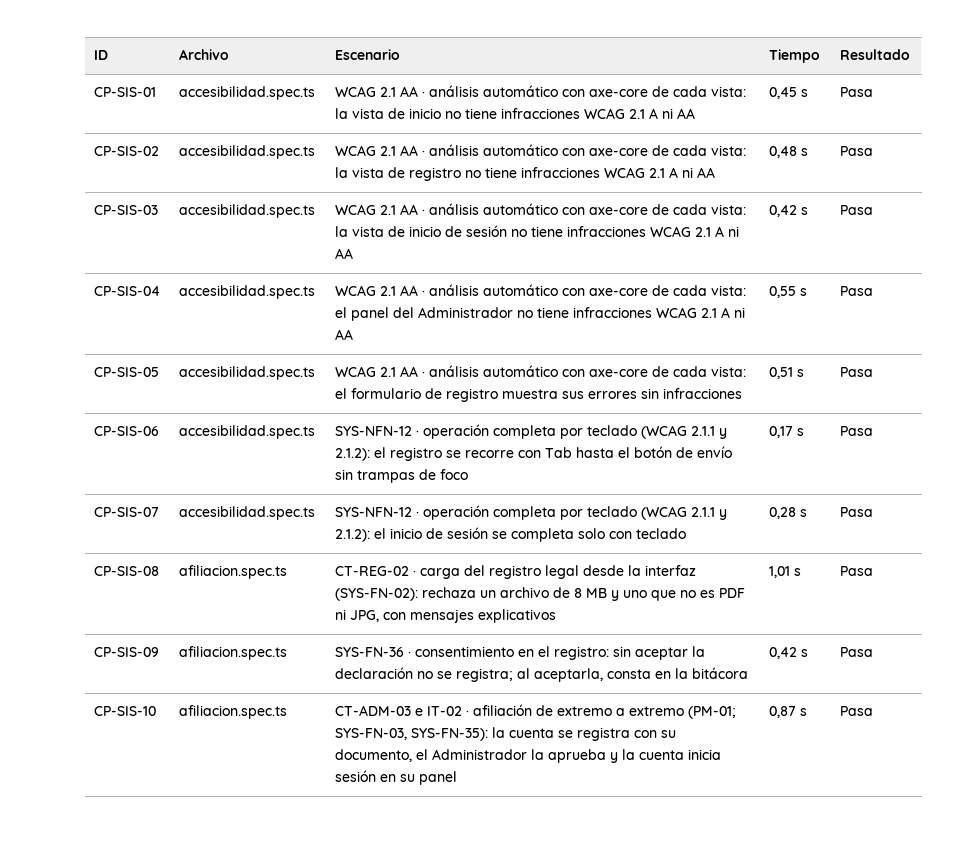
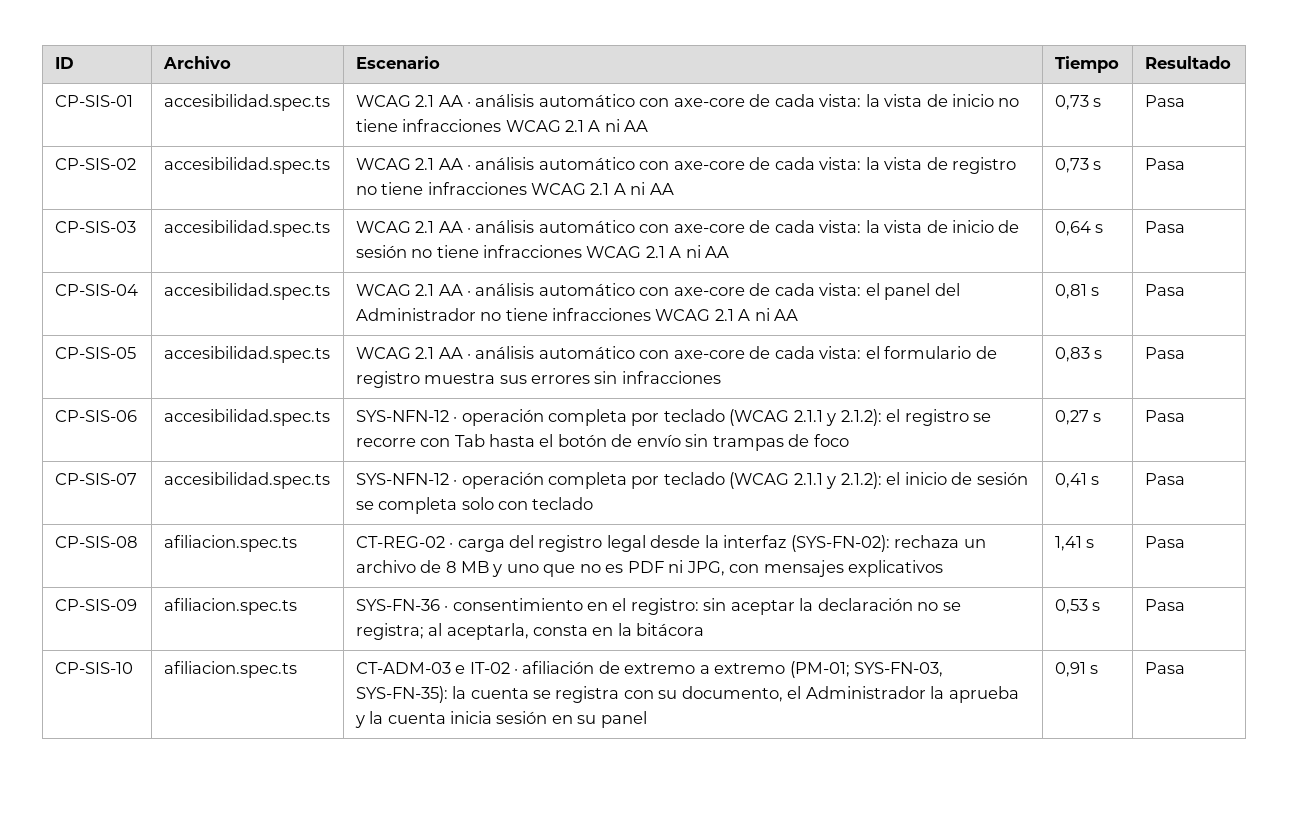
[769,87,798,99] 0,45 -> [1054,95,1089,110] 0,73
[769,146,798,158] 0,48 -> [1054,158,1089,173] 0,73
[769,205,798,217] 0,42 -> [1054,221,1091,236] 0,64
[769,286,797,298] 0,55 -> [1054,284,1087,299] 0,81
[769,367,794,379] 0,51 -> [1054,347,1090,362] 0,83
[769,426,794,438] 0,17 -> [1054,410,1089,425] 0,27
[769,507,797,519] 0,28 -> [1054,473,1087,488] 0,41
[769,566,791,578] 1,01 -> [1054,536,1082,551] 1,41
[769,647,798,659] 0,42 -> [1054,599,1088,614] 0,53
[769,706,797,718] 0,87 -> [1054,662,1086,677] 0,91

